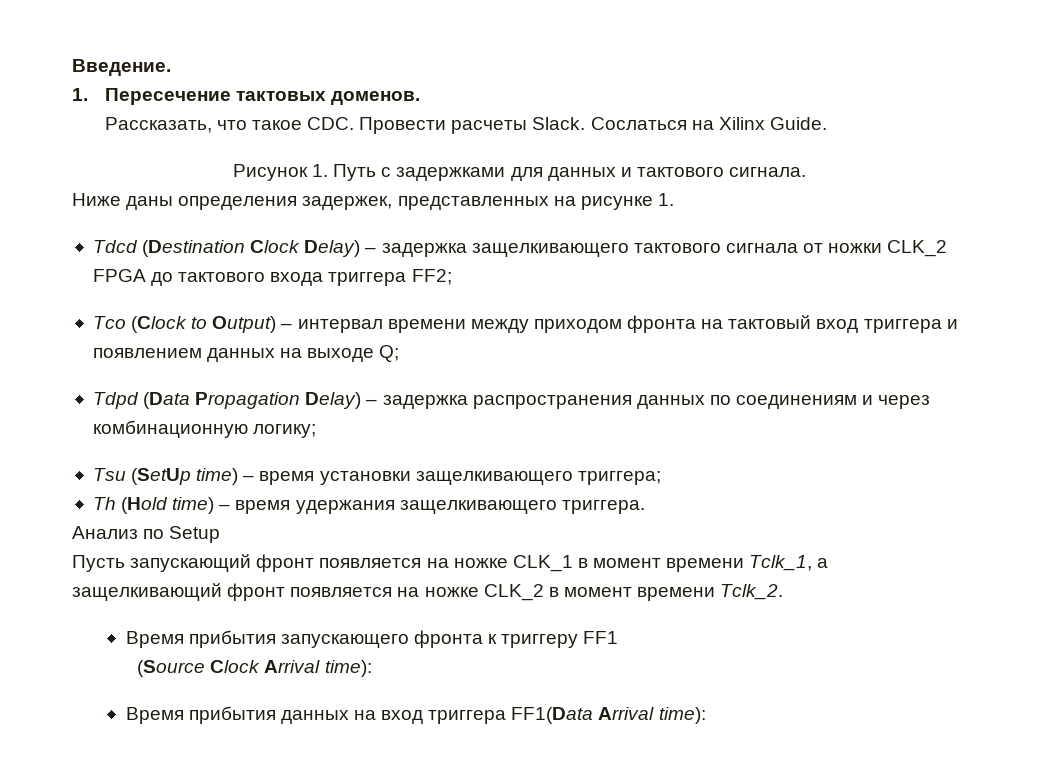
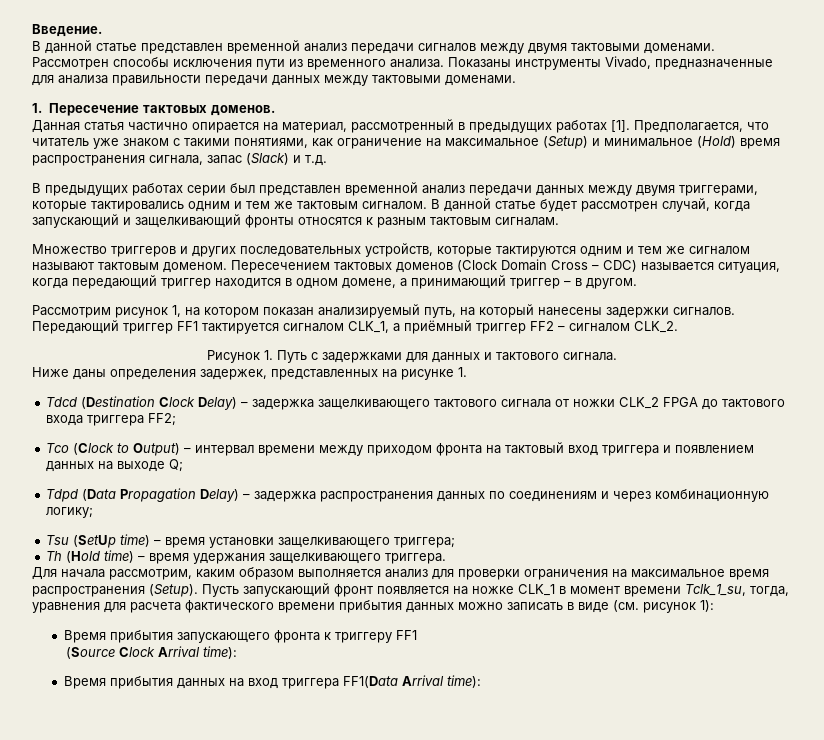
[72,88,420,105] [104,117,827,134] 1. Пересечение тактовых доменов. // Рассказать, что такое CDC. Провести расчеты Slack. Сослаться на Xilinx Guide. -> [32,40,715,54] [32,56,773,70] [32,75,516,86] [32,103,276,116] [32,119,769,133] [32,136,780,149] [32,153,327,166] [32,182,758,196] [32,198,750,212] [32,214,559,228] [32,243,750,257] [32,259,780,273] [32,275,637,289] [32,304,735,318] [32,320,678,334] В данной статье представлен временной анализ передачи сигналов между двумя тактовыми доменами. Рассмотрен способы исключения пути из временного анализа. Показаны инструменты Vivado, предназначенные для анализа правильности передачи данных между тактовыми доменами. // 1. Пересечение тактовых доменов. // Данная статья частично опирается на материал, рассмотренный в предыдущих работах [1]. Предполагается, что читатель уже знаком с такими понятиями, как ограничение на максимальное (Setup) и минимальное (Hold) время распространения сигнала, запас (Slack) и т.д. // В предыдущих работах серии был представлен временной анализ передачи данных между двумя триггерами, которые тактировались одним и тем же тактовым сигналом. В данной статье будет рассмотрен случай, когда запускающий и защелкивающий фронты относятся к разным тактовым сигналам. // Множество триггеров и других последовательных устройств, которые тактируются одним и тем же сигналом называют тактовым доменом. Пересечением тактовых доменов (Clock Domain Cross – CDC) называется ситуация, когда передающий триггер находится в одном домене, а принимающий триггер – в другом. // Рассмотрим рисунок 1, на котором показан анализируемый путь, на который нанесены задержки сигналов. Передающий триггер FF1 тактируется сигналом CLK_1, а приёмный триггер FF2 – сигналом CLK_2.
[72,526,221,543] Анализ по Setup // -> [32,567,769,580] [32,584,198,597] Для начала рассмотрим, каким образом выполняется анализ для проверки ограничения на максимальное время распространения (Setup).
[749,555,829,571] [72,583,784,601] Tclk_1, а защелкивающий фронт появляется на ножке CLK_2 в момент времени Tclk_2. -> [685,584,789,597] [32,600,714,613] Tclk_1_su, тогда, уравнения для расчета фактического времени прибытия данных можно записать в виде (см. рисунок 1):

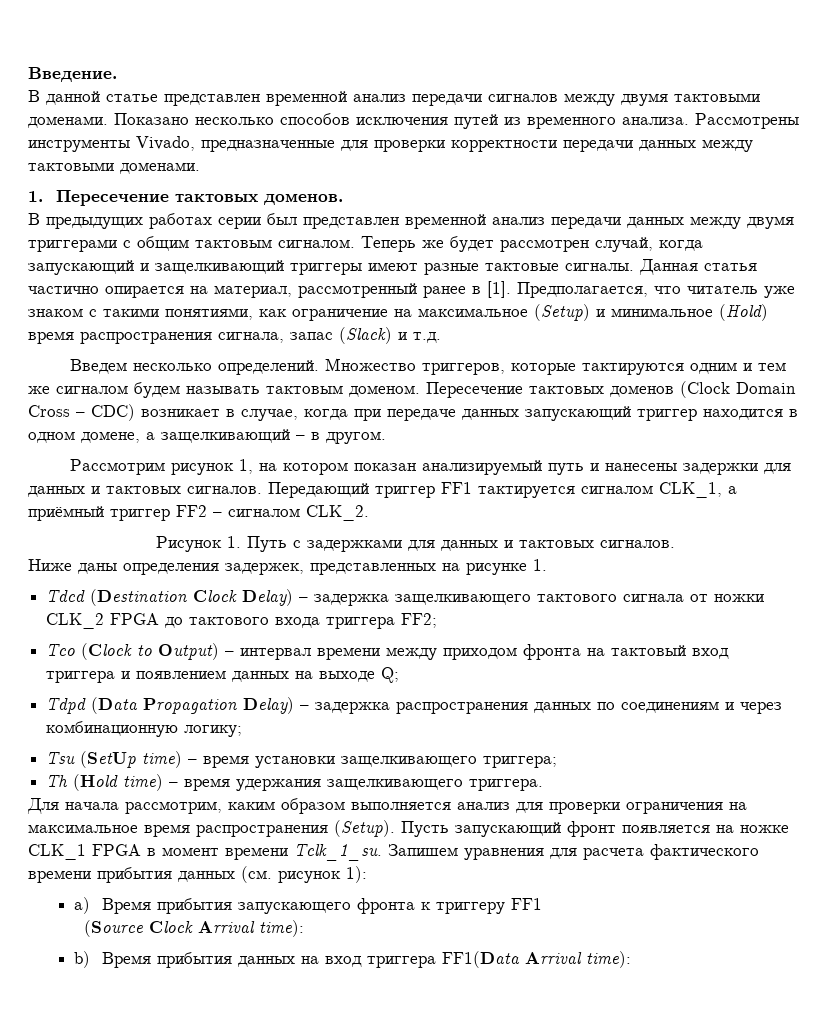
[32,57,285,70] Рассмотрен способы исключения пути -> [114,113,498,129] Показано несколько способов исключения путей
[448,57,511,68] Показаны -> [695,113,799,129] Рассмотрены
[58,75,201,86] анализа правильности -> [374,140,557,152] проверки корректности
(276, 110) none -> [28,213,794,229] [28,236,703,252] [28,260,634,275] В предыдущих работах серии был представлен временной анализ передачи данных между двумя триггерами с общим тактовым сигналом. Теперь же будет рассмотрен случай, когда запускающий и защелкивающий триггеры имеют разные тактовые сигналы.
[458,120,607,133] в предыдущих работах -> [423,286,481,298] ранее в
[32,182,758,196] [32,198,750,212] [32,214,559,228] [32,243,433,257] В предыдущих работах серии был представлен временной анализ передачи данных между двумя триггерами, которые тактировались одним и тем же тактовым сигналом. В данной статье будет рассмотрен случай, когда запускающий и защелкивающий фронты относятся к разным тактовым сигналам. // Множество триггеров и других последовательных устройств, -> [69,358,505,375] Введем несколько определений. Множество триггеров,
[32,262,94,271] называют -> [134,382,260,398] будем называть
[231,260,330,273] Пересечением -> [426,382,523,398] Пересечение
[641,262,780,273] [32,275,157,289] называется ситуация, когда передающий -> [141,406,631,421] возникает в случае, когда при передаче данных запускающий
[411,275,560,289] принимающий триггер -> [161,429,290,443] защелкивающий
[424,304,669,318] путь, на который нанесены задержки -> [547,463,791,475] [28,486,181,497] путь и нанесены задержки для данных и тактовых
[496,352,617,361] тактового сигнала. -> [519,540,675,548] тактовых сигналов.
(555, 590) none -> [92,844,141,856] FPGA
[685,584,789,597] Tclk_1_su, тогда, -> [294,844,458,861] Tclk_1_su. Запишем
[458,602,609,613] можно записать в виде -> (235, 876) none
(714, 606) none -> [74,897,91,914] a)
(238, 652) none -> [74,951,91,968] b)

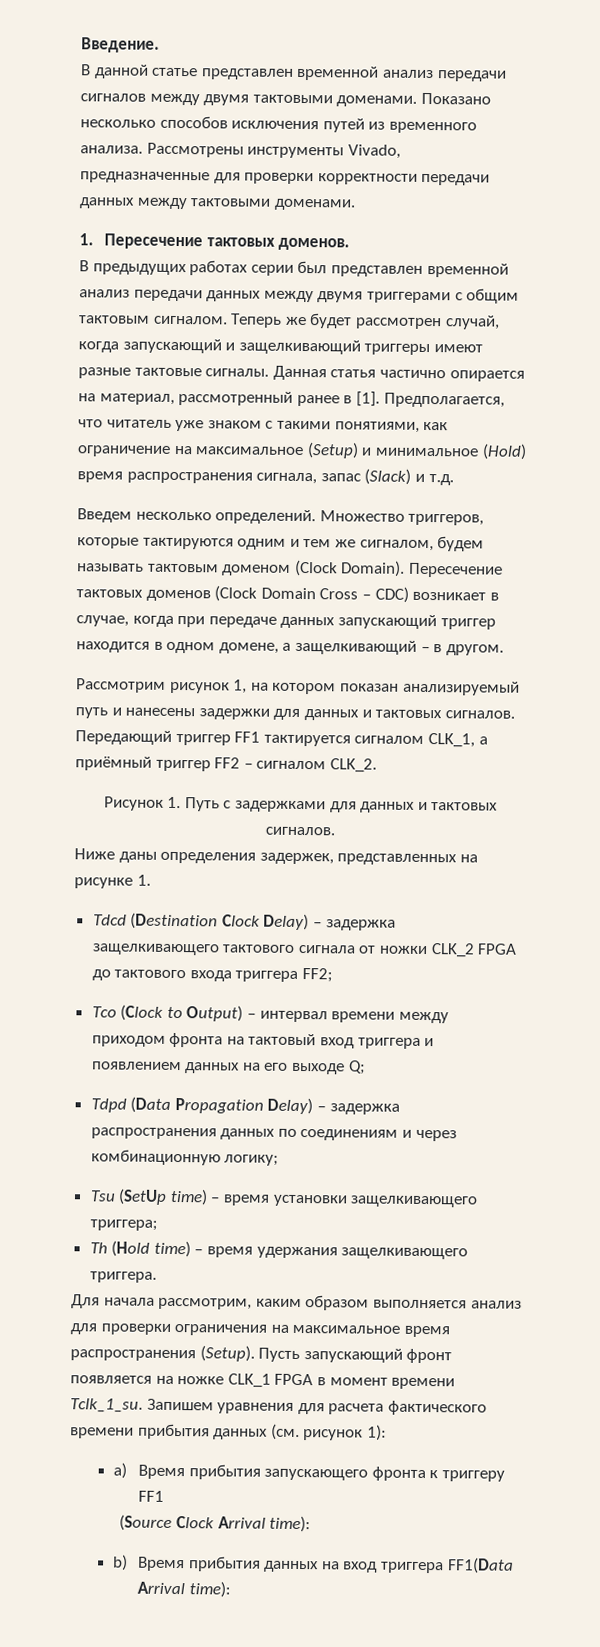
[56,385,128,394] сигналом -> [359,539,434,552] сигналом,
[349,385,420,397] доменом. -> [221,559,406,577] доменом (Clock Domain).
(314, 675) none -> [264,1062,289,1071] его

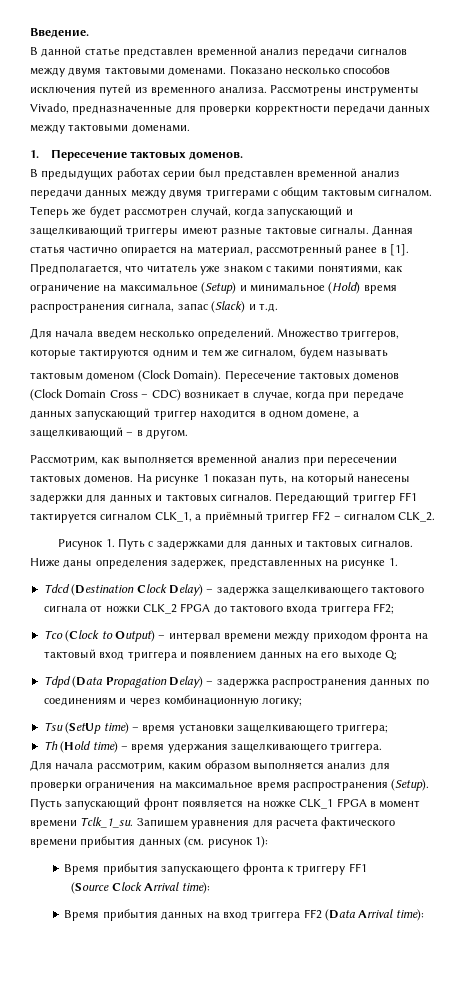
[77,508,132,523] Введем -> [30,328,136,339] Для начала введем
(144, 567) none -> (388, 353) //
(211, 595) none -> (400, 376) //
[76,678,520,696] [75,707,122,719] Рассмотрим рисунок 1, на котором показан анализируемый путь и -> [30,454,398,466] [30,473,354,485] Рассмотрим, как выполняется временной анализ при пересечении тактовых доменов. На рисунке 1 показан путь, на который
[112,1462,127,1479] a) -> (268, 842) none
[111,1554,128,1571] b) -> (210, 888) none
[446,1557,514,1574] FF1(Data -> [303,909,356,921] FF2 (Data

